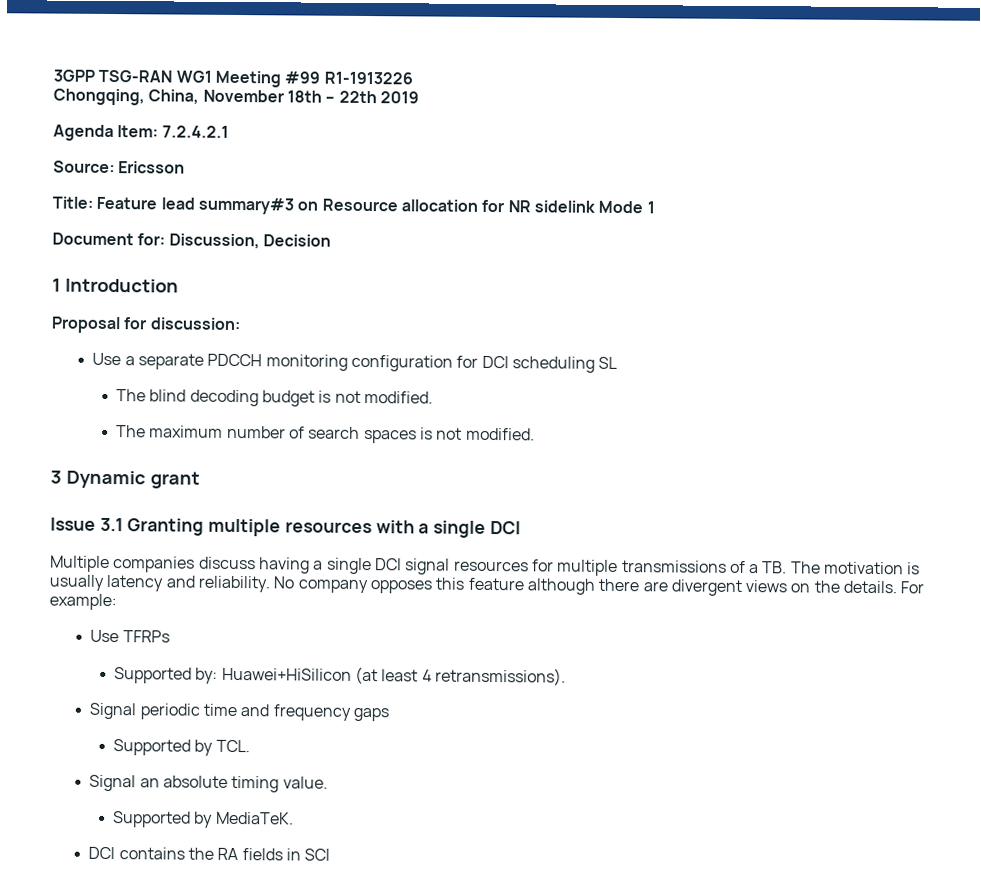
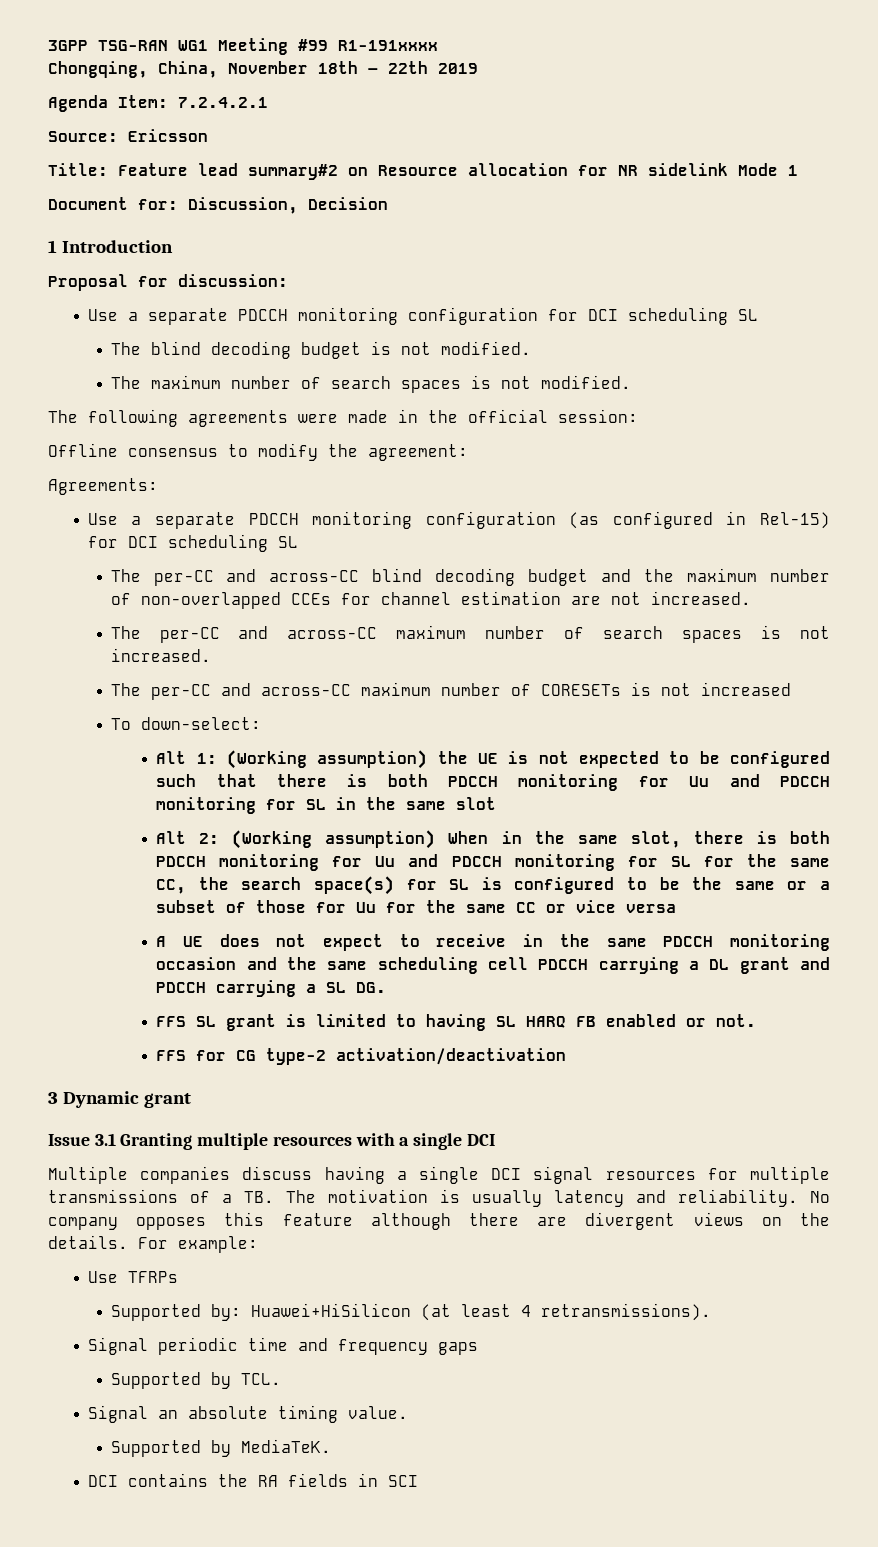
[323,71,413,85] R1-1913226 -> [338,40,438,51] R1-191xxxx
[197,197,294,215] summary#3 -> [248,164,338,180] summary#2
(535, 434) none -> [48,409,638,427] [48,443,468,461] [48,478,158,495] [87,511,830,529] [87,534,298,552] [110,568,830,586] [110,591,751,609] [110,625,830,643] [110,648,211,662] [110,682,791,700] [110,717,261,730] [156,750,831,769] [156,774,830,791] [156,797,497,814] [156,830,830,849] [156,854,830,871] [156,876,830,895] [156,900,677,913] [156,934,831,951] [156,957,831,974] [156,980,387,997] [156,1014,757,1031] [156,1048,567,1065] // The following agreements were made in the official session: // Offline consensus to modify the agreement: // Agreements: // Use a separate PDCCH monitoring configuration (as configured in Rel-15) for DCI scheduling SL // The per-CC and across-CC blind decoding budget and the maximum number of non-overlapped CCEs for channel estimation are not increased. // The per-CC and across-CC maximum number of search spaces is not increased. // The per-CC and across-CC maximum number of CORESETs is not increased // To down-select: // Alt 1: (Working assumption) the UE is not expected to be configured such that there is both PDCCH monitoring for Uu and PDCCH monitoring for SL in the same slot // Alt 2: (Working assumption) When in the same slot, there is both PDCCH monitoring for Uu and PDCCH monitoring for SL for the same CC, the search space(s) for SL is configured to be the same or a subset of those for Uu for the same CC or vice versa // A UE does not expect to receive in the same PDCCH monitoring occasion and the same scheduling cell PDCCH carrying a DL grant and PDCCH carrying a SL DG. // FFS SL grant is limited to having SL HARQ FB enabled or not. // FFS for CG type-2 activation/deactivation

